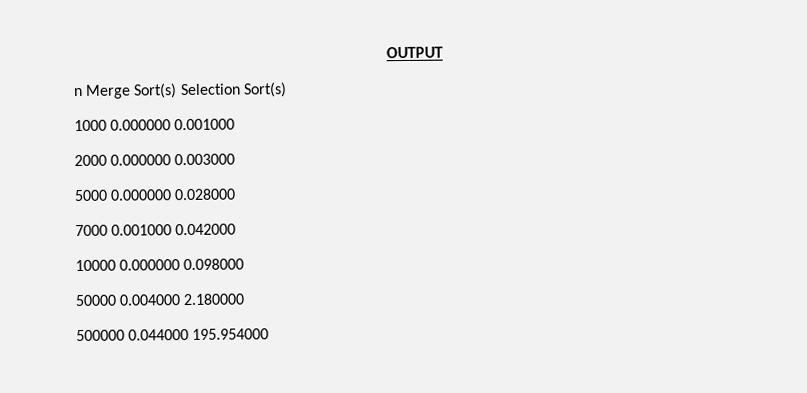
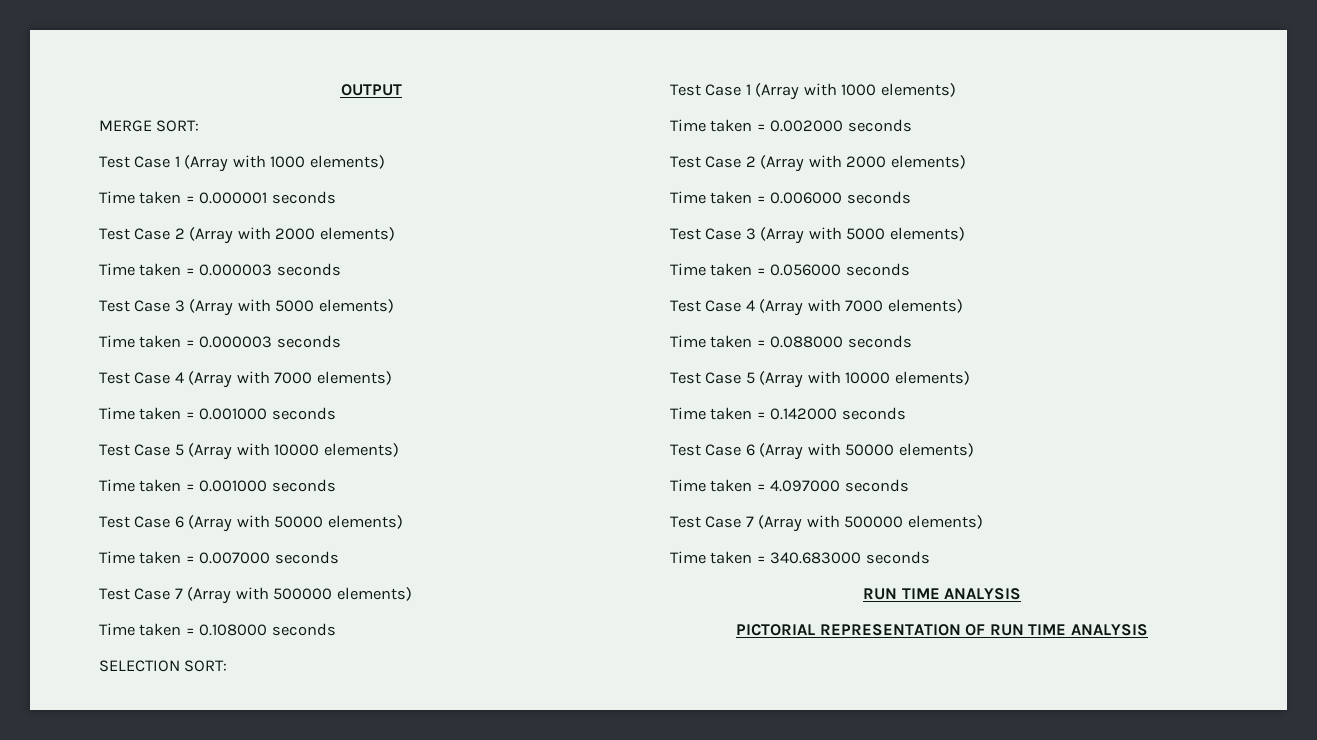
[73,82,287,99] [74,118,236,132] [74,153,236,167] [74,188,237,202] [75,223,237,237] [75,258,245,272] [75,293,245,307] [76,328,270,342] n Merge Sort(s) Selection Sort(s) // 1000 0.000000 0.001000 // 2000 0.000000 0.003000 // 5000 0.000000 0.028000 // 7000 0.001000 0.042000 // 10000 0.000000 0.098000 // 50000 0.004000 2.180000 // 500000 0.044000 195.954000 -> [99,120,200,132] [99,155,385,172] [99,191,336,204] [99,227,395,244] [99,263,341,276] [99,299,394,316] [99,335,341,348] [99,371,392,388] [99,407,336,420] [99,443,399,460] [99,479,336,492] [99,515,403,532] [99,551,339,564] [99,587,412,604] [99,623,336,636] [99,660,228,672] [670,83,956,100] [670,119,912,132] [670,155,966,172] [670,191,911,204] [670,227,965,244] [670,263,910,276] [670,299,963,316] [670,335,912,348] [670,371,970,388] [670,407,906,420] [670,443,974,460] [670,479,909,492] [670,515,983,532] [670,551,930,564] [863,588,1021,600] [736,624,1148,636] MERGE SORT: // Test Case 1 (Array with 1000 elements) // Time taken = 0.000001 seconds // Test Case 2 (Array with 2000 elements) // Time taken = 0.000003 seconds // Test Case 3 (Array with 5000 elements) // Time taken = 0.000003 seconds // Test Case 4 (Array with 7000 elements) // Time taken = 0.001000 seconds // Test Case 5 (Array with 10000 elements) // Time taken = 0.001000 seconds // Test Case 6 (Array with 50000 elements) // Time taken = 0.007000 seconds // Test Case 7 (Array with 500000 elements) // Time taken = 0.108000 seconds // SELECTION SORT: // Test Case 1 (Array with 1000 elements) // Time taken = 0.002000 seconds // Test Case 2 (Array with 2000 elements) // Time taken = 0.006000 seconds // Test Case 3 (Array with 5000 elements) // Time taken = 0.056000 seconds // Test Case 4 (Array with 7000 elements) // Time taken = 0.088000 seconds // Test Case 5 (Array with 10000 elements) // Time taken = 0.142000 seconds // Test Case 6 (Array with 50000 elements) // Time taken = 4.097000 seconds // Test Case 7 (Array with 500000 elements) // Time taken = 340.683000 seconds // RUN TIME ANALYSIS // PICTORIAL REPRESENTATION OF RUN TIME ANALYSIS

